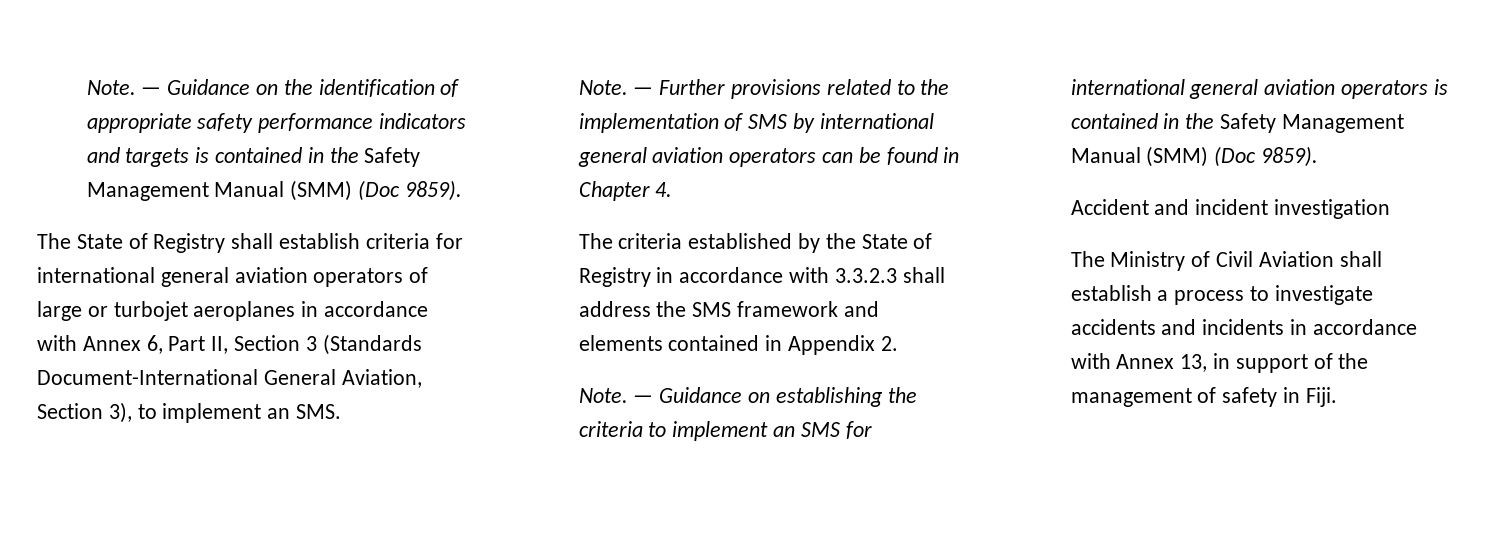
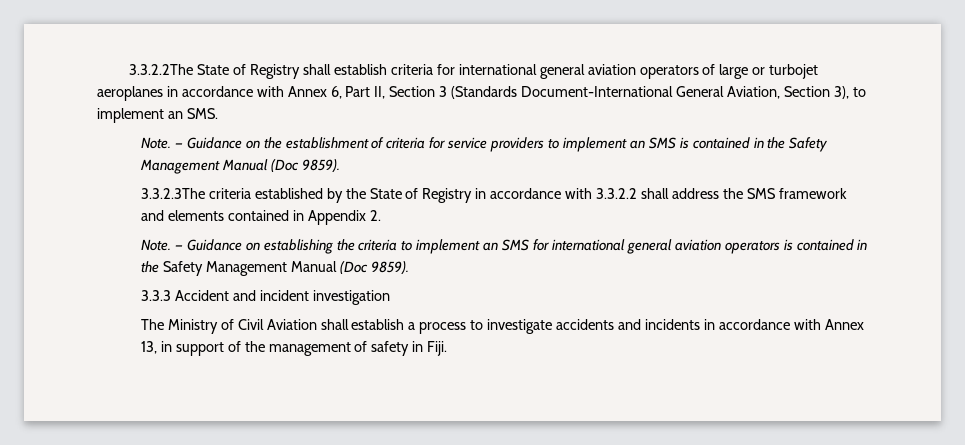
[86,79,460,97] [86,113,466,133] [86,147,421,167] [86,180,462,201] [37,233,71,249] Note. — Guidance on the identification of appropriate safety performance indicators and targets is contained in the Safety Management Manual (SMM) (Doc 9859). // The -> [129,64,194,75] 3.3.2.2The
[659,79,950,99] [578,113,934,133] [577,147,960,167] [578,181,673,201] [578,233,613,249] Further provisions related to the implementation of SMS by international general aviation operators can be found in Chapter 4. // The -> [186,137,829,152] [139,159,340,174] [140,188,205,199] Guidance on the establishment of criteria for service providers to implement an SMS is contained in the Safety Management Manual (Doc 9859). // 3.3.2.3The
[834,268,897,283] 3.3.2.3 -> [596,188,638,199] 3.3.2.2
[1146,146,1318,167] (SMM) (Doc 9859). // -> [339,261,409,274] [140,290,171,301] (Doc 9859). // 3.3.3

